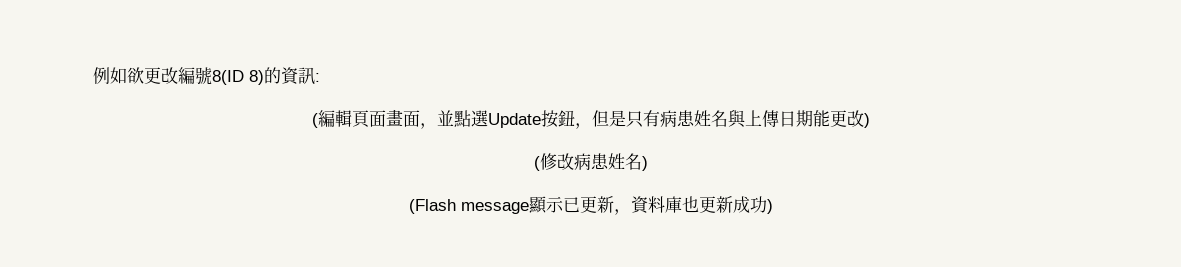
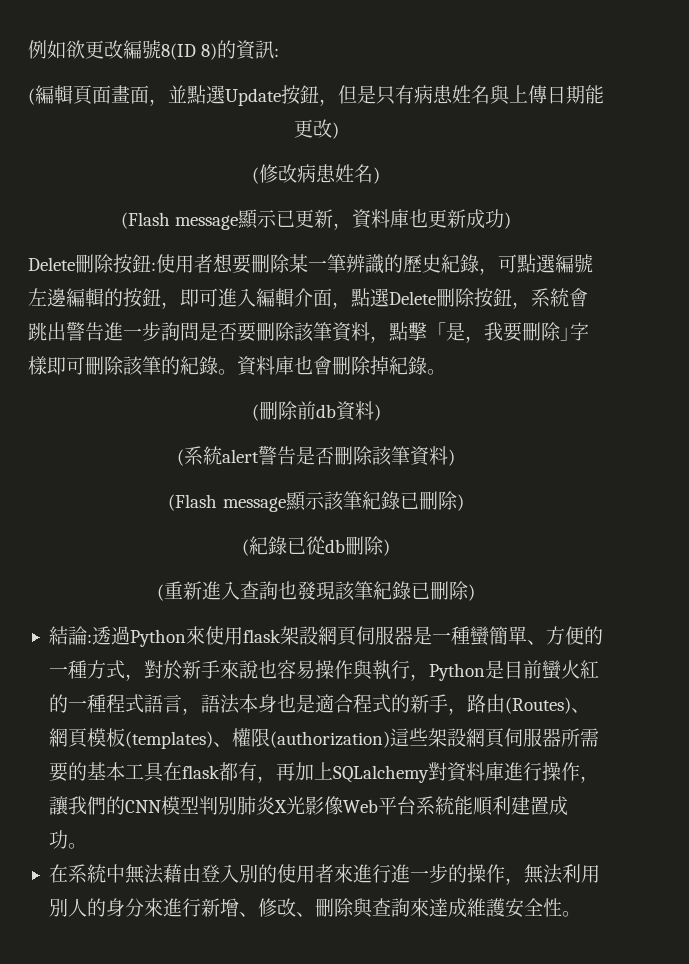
(773, 206) none -> [28,253,593,275] [28,288,588,309] [28,321,589,343] [28,356,446,376] [251,401,381,421] [177,445,455,466] [168,491,464,512] [242,536,390,556] [157,581,475,601] [48,626,603,647] [48,660,599,681] [48,694,590,715] [48,728,599,749] [48,762,599,783] [48,796,568,816] [48,830,87,849] [48,864,600,885] [48,898,581,918] // Delete刪除按鈕:使用者想要刪除某一筆辨識的歷史紀錄，可點選編號左邊編輯的按鈕，即可進入編輯介面，點選Delete刪除按鈕，系統會跳出警告進一步詢問是否要刪除該筆資料，點擊「是，我要刪除｣字樣即可刪除該筆的紀錄。資料庫也會刪除掉紀錄。 // (刪除前db資料) // (系統alert警告是否刪除該筆資料) // (Flash message顯示該筆紀錄已刪除) // (紀錄已從db刪除) // (重新進入查詢也發現該筆紀錄已刪除) // 結論:透過Python來使用flask架設網頁伺服器是一種蠻簡單、方便的一種方式，對於新手來說也容易操作與執行，Python是目前蠻火紅的一種程式語言，語法本身也是適合程式的新手，路由(Routes)、網頁模板(templates)、權限(authorization)這些架設網頁伺服器所需要的基本工具在flask都有，再加上SQLalchemy對資料庫進行操作，讓我們的CNN模型判別肺炎X光影像Web平台系統能順利建置成功。 // 在系統中無法藉由登入別的使用者來進行進一步的操作，無法利用別人的身分來進行新增、修改、刪除與查詢來達成維護安全性。

